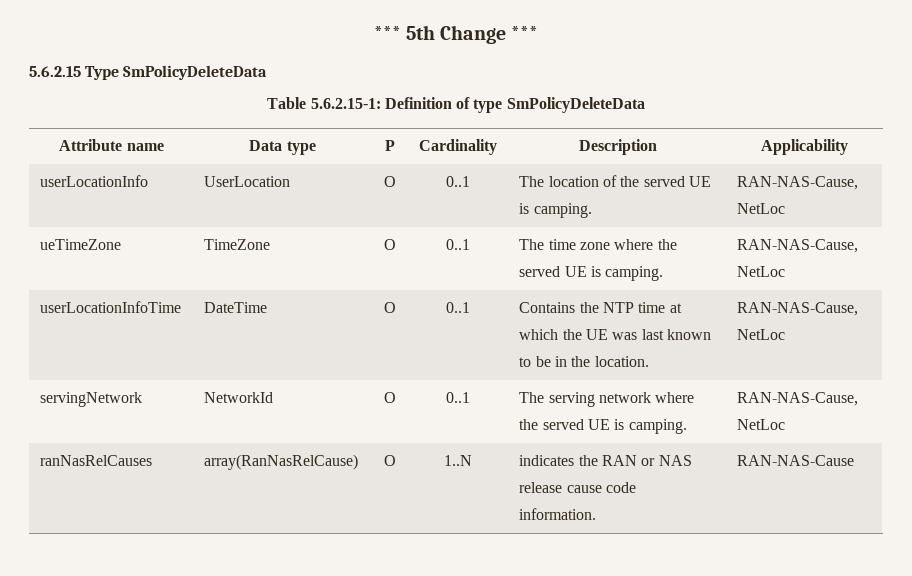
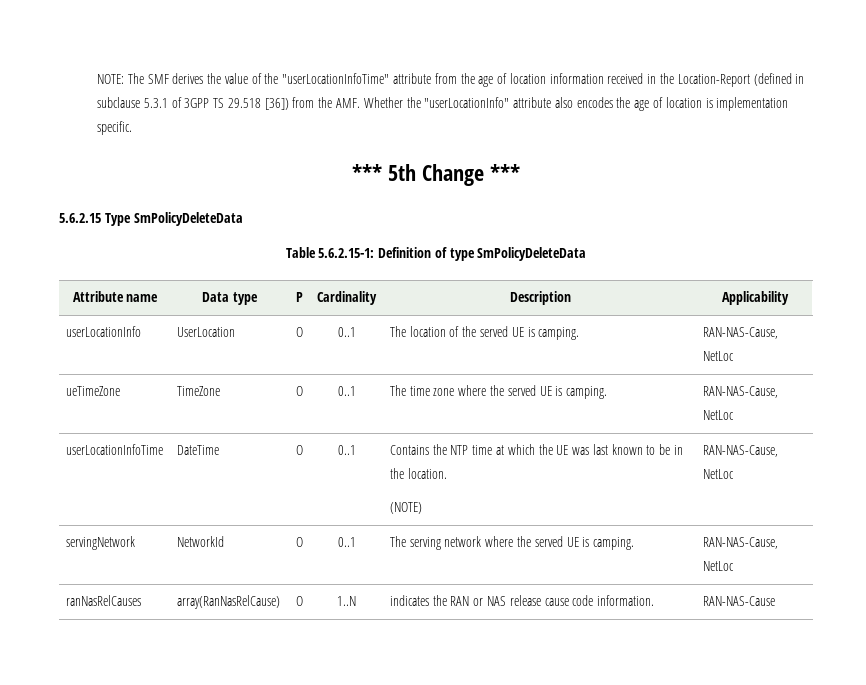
(373, 33) none -> [96,73,805,87] [96,97,789,111] [96,121,132,135] NOTE: The SMF derives the value of the "userLocationInfoTime" attribute from the age of location information received in the Location-Report (defined in subclause 5.3.1 of 3GPP TS 29.518 [36]) from the AMF. Whether the "userLocationInfo" attribute also encodes the age of location is implementation specific. //
(649, 361) none -> [389,502,422,514] // (NOTE)

